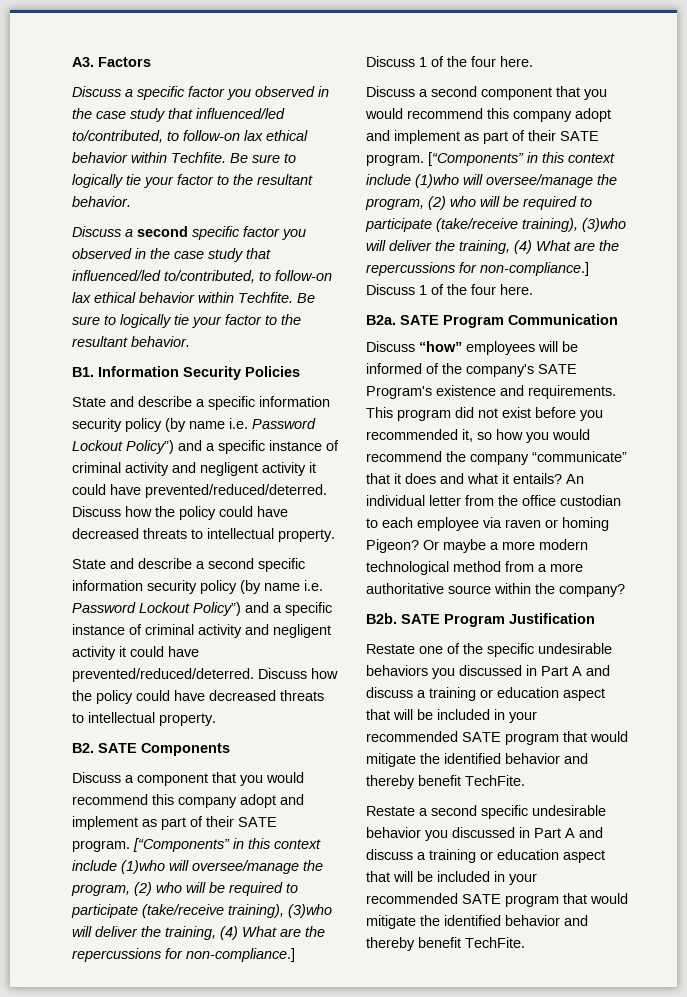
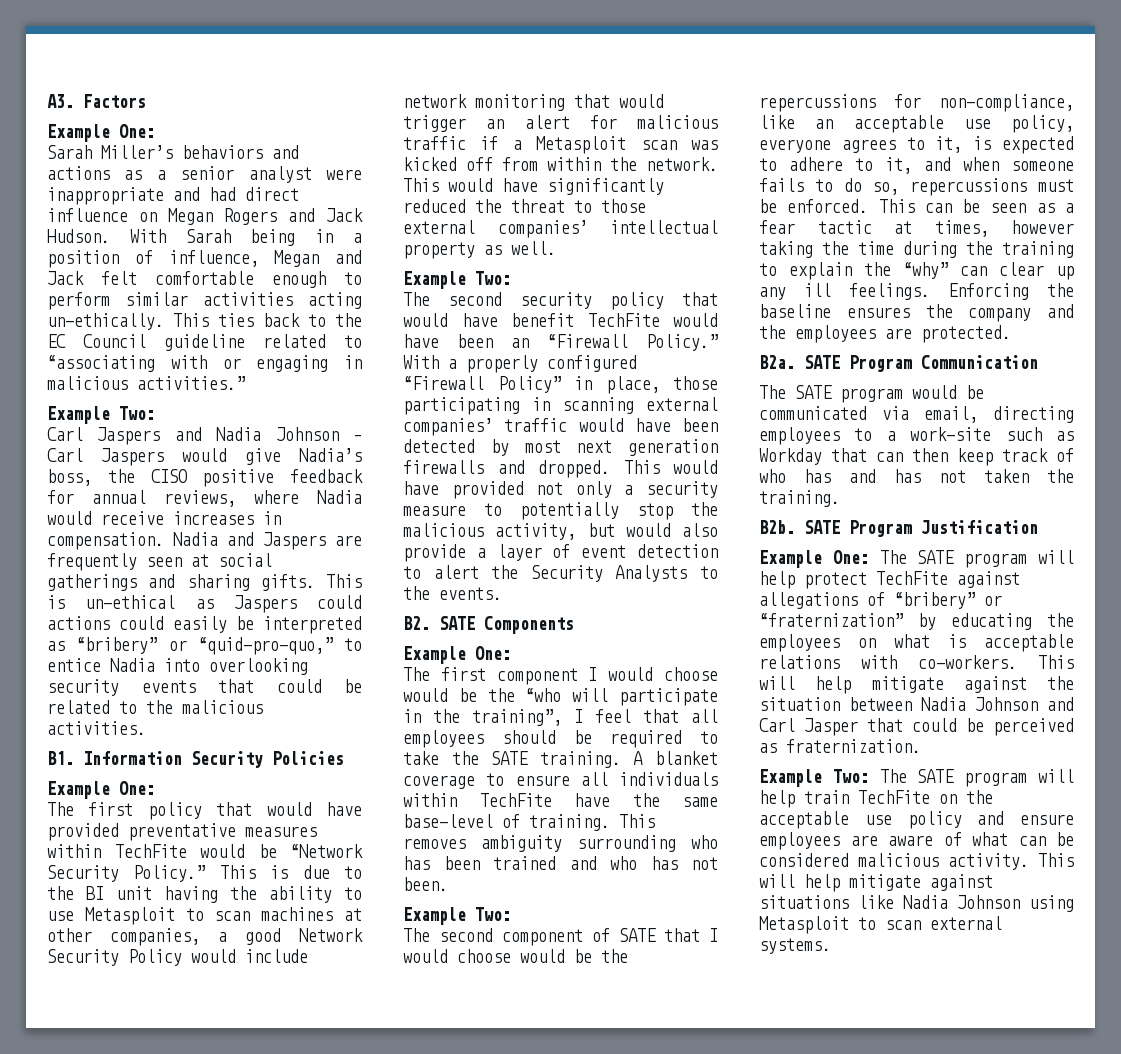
[72,86,329,100] [72,108,285,122] [72,130,308,143] [72,152,296,163] [72,174,313,188] [72,196,131,207] [72,226,306,240] [72,248,271,262] [72,270,332,283] [72,292,315,303] [72,314,301,328] [72,336,190,347] [72,366,300,380] [72,396,330,410] [72,418,316,432] [72,440,339,454] [72,462,316,476] [72,484,327,498] [72,506,288,520] [72,528,335,542] [72,558,305,572] [72,580,323,594] [72,602,332,616] [72,624,331,638] [72,646,199,660] [72,668,338,682] [72,690,324,704] [72,712,216,726] [72,743,230,756] [72,772,304,786] [72,794,304,808] [72,816,277,830] [72,838,321,852] [72,860,323,874] [71,882,298,896] [71,904,332,918] [72,926,325,940] [72,948,295,962] [366,56,533,67] [366,86,607,100] [365,108,611,122] [366,130,599,144] [366,152,615,166] [366,174,617,188] [365,196,592,210] [365,218,626,232] [366,240,619,254] [366,262,589,276] [366,284,533,295] [366,314,618,328] [366,341,578,355] [366,363,577,377] [366,385,616,399] [366,407,603,421] [366,429,590,443] [366,451,627,465] [366,473,584,484] [366,495,621,506] [366,517,609,531] [366,539,588,553] [366,561,583,575] [366,583,625,597] [366,613,595,627] [366,643,612,657] [366,665,610,679] [366,687,605,701] [366,709,537,723] [366,731,628,745] [366,753,588,767] [366,775,525,789] [366,805,606,819] [366,827,603,841] [366,849,605,863] [366,871,537,885] [366,893,628,907] [366,915,588,929] [366,937,525,951] Discuss a specific factor you observed in the case study that influenced/led to/contributed, to follow-on lax ethical behavior within Techfite. Be sure to logically tie your factor to the resultant behavior. // Discuss a second specific factor you observed in the case study that influenced/led to/contributed, to follow-on lax ethical behavior within Techfite. Be sure to logically tie your factor to the resultant behavior. // B1. Information Security Policies // State and describe a specific information security policy (by name i.e. Password Lockout Policy”) and a specific instance of criminal activity and negligent activity it could have prevented/reduced/deterred. Discuss how the policy could have decreased threats to intellectual property. // State and describe a second specific information security policy (by name i.e. Password Lockout Policy”) and a specific instance of criminal activity and negligent activity it could have prevented/reduced/deterred. Discuss how the policy could have decreased threats to intellectual property. // B2. SATE Components // Discuss a component that you would recommend this company adopt and implement as part of their SATE program. [“Components” in this context include (1)who will oversee/manage the program, (2) who will be required to participate (take/receive training), (3)who will deliver the training, (4) What are the repercussions for non-compliance.] Discuss 1 of the four here. // Discuss a second component that you would recommend this company adopt and implement as part of their SATE program. [“Components” in this context include (1)who will oversee/manage the program, (2) who will be required to participate (take/receive training), (3)who will deliver the training, (4) What are the repercussions for non-compliance.] Discuss 1 of the four here. // B2a. SATE Program Communication // Discuss “how” employees will be informed of the company's SATE Program's existence and requirements. This program did not exist before you recommended it, so how you would recommend the company “communicate” that it does and what it entails? An individual letter from the office custodian to each employee via raven or homing Pigeon? Or maybe a more modern technological method from a more authoritative source within the company? // B2b. SATE Program Justification // Restate one of the specific undesirable behaviors you discussed in Part A and discuss a training or education aspect that will be included in your recommended SATE program that would mitigate the identified behavior and thereby benefit TechFite. // Restate a second specific undesirable behavior you discussed in Part A and discuss a training or education aspect that will be included in your recommended SATE program that would mitigate the identified behavior and thereby benefit TechFite. -> [47,124,155,142] [47,145,299,159] [47,166,362,183] [47,187,299,205] [47,208,364,225] [47,229,362,246] [47,250,362,268] [47,271,362,288] [47,292,362,310] [47,313,362,330] [47,334,362,351] [47,355,362,372] [47,376,245,390] [47,406,155,424] [47,427,362,445] [47,448,362,466] [47,469,363,487] [47,490,362,507] [47,511,281,525] [47,532,362,550] [47,553,272,571] [47,574,362,591] [47,595,362,613] [47,616,362,634] [47,637,362,655] [47,658,308,675] [47,679,362,696] [47,700,263,714] [47,721,146,735] [47,751,344,768] [47,781,155,799] [47,802,362,820] [47,823,317,841] [47,844,363,858] [47,865,362,882] [47,886,362,903] [47,907,363,925] [47,928,363,946] [47,949,308,966] [403,94,664,111] [403,115,718,132] [403,136,718,154] [403,157,718,171] [403,178,664,195] [403,199,646,213] [403,220,718,238] [403,241,556,259] [403,271,511,289] [403,292,718,310] [403,313,718,327] [403,334,718,351] [403,355,637,373] [403,376,718,394] [403,397,718,415] [403,418,718,436] [403,439,718,456] [403,460,718,478] [403,481,718,499] [403,502,718,520] [403,523,718,540] [403,544,718,562] [403,565,718,582] [403,586,502,600] [403,616,574,634] [403,646,511,664] [403,667,718,685] [403,688,718,706] [403,709,718,726] [403,730,718,748] [403,751,718,768] [403,772,718,789] [403,793,718,807] [403,814,655,831] [403,835,718,852] [403,856,718,870] [403,877,448,891] [403,907,511,925] [403,928,718,946] [403,949,628,963] [759,94,1074,112] [759,115,1074,133] [759,136,1074,154] [759,157,1074,174] [759,178,1074,196] [759,199,1074,213] [759,220,1074,237] [759,241,1074,258] [759,262,1074,280] [759,283,1074,300] [759,304,1074,322] [759,325,1011,343] [759,355,1038,372] [759,385,984,403] [759,406,1074,423] [759,427,1074,445] [759,448,1074,466] [759,469,1074,483] [759,490,840,507] [759,520,1038,537] [759,550,1074,568] [759,571,1020,589] [759,592,1002,609] [759,613,1074,630] [759,634,1074,652] [759,655,1074,669] [759,676,1074,694] [759,697,1074,711] [759,718,1074,736] [759,739,921,753] [759,769,1074,787] [759,790,993,808] [759,811,1074,829] [759,832,1074,850] [759,853,1074,870] [759,874,993,892] [759,895,1074,912] [759,916,1002,934] [759,938,831,954] Example One: // Sarah Miller’s behaviors and actions as a senior analyst were inappropriate and had direct influence on Megan Rogers and Jack Hudson. With Sarah being in a position of influence, Megan and Jack felt comfortable enough to perform similar activities acting un-ethically. This ties back to the EC Council guideline related to “associating with or engaging in malicious activities.” // Example Two: // Carl Jaspers and Nadia Johnson – Carl Jaspers would give Nadia’s boss, the CISO positive feedback for annual reviews, where Nadia would receive increases in compensation. Nadia and Jaspers are frequently seen at social gatherings and sharing gifts. This is un-ethical as Jaspers could actions could easily be interpreted as “bribery” or “quid-pro-quo,” to entice Nadia into overlooking security events that could be related to the malicious activities. // B1. Information Security Policies // Example One: // The first policy that would have provided preventative measures within TechFite would be “Network Security Policy.” This is due to the BI unit having the ability to use Metasploit to scan machines at other companies, a good Network Security Policy would include network monitoring that would trigger an alert for malicious traffic if a Metasploit scan was kicked off from within the network. This would have significantly reduced the threat to those external companies’ intellectual property as well. // Example Two: // The second security policy that would have benefit TechFite would have been an “Firewall Policy.” With a properly configured “Firewall Policy” in place, those participating in scanning external companies’ traffic would have been detected by most next generation firewalls and dropped. This would have provided not only a security measure to potentially stop the malicious activity, but would also provide a layer of event detection to alert the Security Analysts to the events. // B2. SATE Components // Example One: // The first component I would choose would be the “who will participate in the training”, I feel that all employees should be required to take the SATE training. A blanket coverage to ensure all individuals within TechFite have the same base-level of training. This removes ambiguity surrounding who has been trained and who has not been. // Example Two: // The second component of SATE that I would choose would be the repercussions for non-compliance, like an acceptable use policy, everyone agrees to it, is expected to adhere to it, and when someone fails to do so, repercussions must be enforced. This can be seen as a fear tactic at times, however taking the time during the training to explain the “why” can clear up any ill feelings. Enforcing the baseline ensures the company and the employees are protected. // B2a. SATE Program Communication // The SATE program would be communicated via email, directing employees to a work-site such as Workday that can then keep track of who has and has not taken the training. // B2b. SATE Program Justification // Example One: The SATE program will help protect TechFite against allegations of “bribery” or “fraternization” by educating the employees on what is acceptable relations with co-workers. This will help mitigate against the situation between Nadia Johnson and Carl Jasper that could be perceived as fraternization. // Example Two: The SATE program will help train TechFite on the acceptable use policy and ensure employees are aware of what can be considered malicious activity. This will help mitigate against situations like Nadia Johnson using Metasploit to scan external systems.

